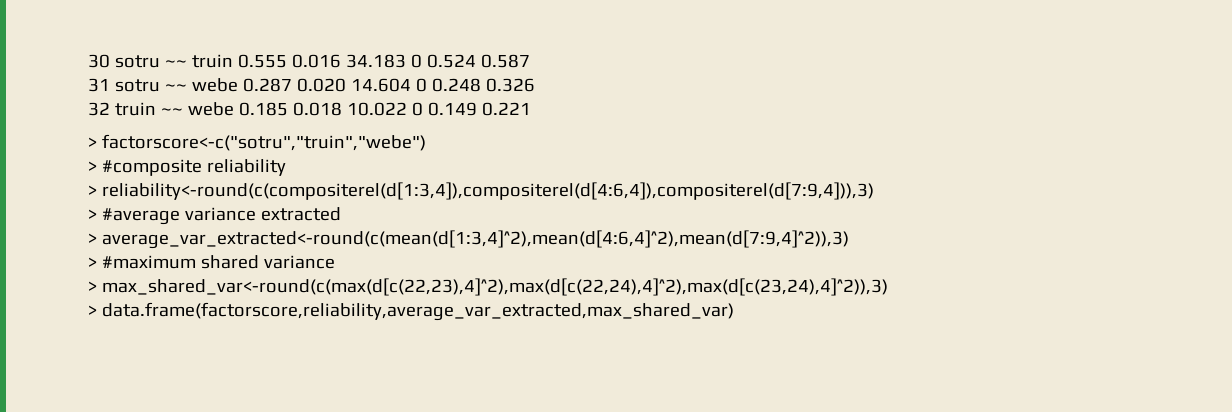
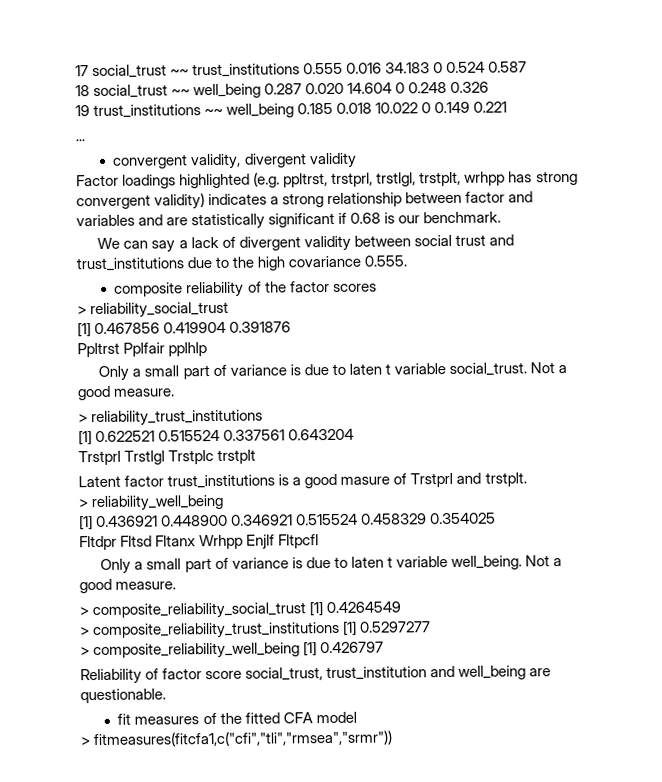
[88,54,233,68] 30 sotru ~~ truin -> [75,63,301,79] 17 social_trust ~~ trust_institutions
[88,78,238,92] 31 sotru ~~ webe -> [75,83,262,99] 18 social_trust ~~ well_being
[88,102,234,116] 32 truin ~~ webe -> [75,103,295,119] 19 trust_institutions ~~ well_being
[88,134,426,151] [88,159,286,176] [88,182,874,200] [88,207,341,225] [88,230,849,249] [88,255,335,269] [88,278,888,296] [88,302,734,321] > factorscore<-c("sotru","truin","webe") // > #composite reliability // > reliability<-round(c(compositerel(d[1:3,4]),compositerel(d[4:6,4]),compositerel(d[7:9,4])),3) // > #average variance extracted // > average_var_extracted<-round(c(mean(d[1:3,4]^2),mean(d[4:6,4]^2),mean(d[7:9,4]^2)),3) // > #maximum shared variance // > max_shared_var<-round(c(max(d[c(22,23),4]^2),max(d[c(22,24),4]^2),max(d[c(23,24),4]^2)),3) // > data.frame(factorscore,reliability,average_var_extracted,max_shared_var) -> [75,139,85,142] [112,152,357,170] [76,170,578,189] [76,191,534,210] [76,211,502,230] [97,234,514,253] [76,255,408,272] [114,281,377,298] [77,301,230,319] [77,321,292,338] [77,342,208,358] [98,362,568,381] [77,385,176,401] [78,409,264,427] [78,428,355,446] [78,449,257,466] [78,472,527,489] [78,494,225,512] [79,512,497,531] [79,534,320,551] [100,555,563,574] [79,578,177,594] [79,601,402,620] [80,620,432,640] [80,641,385,660] [80,665,552,685] [80,688,166,704] [117,711,357,725] [80,730,394,748] ... // convergent validity, divergent validity // Factor loadings highlighted (e.g. ppltrst, trstprl, trstlgl, trstplt, wrhpp has strong convergent validity) indicates a strong relationship between factor and variables and are statistically significant if 0.68 is our benchmark. // We can say a lack of divergent validity between social trust and trust_institutions due to the high covariance 0.555. // composite reliability of the factor scores // > reliability_social_trust // [1] 0.467856 0.419904 0.391876 // Ppltrst Pplfair pplhlp // Only a small part of variance is due to laten t variable social_trust. Not a good measure. // > reliability_trust_institutions // [1] 0.622521 0.515524 0.337561 0.643204 // Trstprl Trstlgl Trstplc trstplt // Latent factor trust_institutions is a good masure of Trstprl and trstplt. // > reliability_well_being // [1] 0.436921 0.448900 0.346921 0.515524 0.458329 0.354025 // Fltdpr Fltsd Fltanx Wrhpp Enjlf Fltpcfl // Only a small part of variance is due to laten t variable well_being. Not a good measure. // > composite_reliability_social_trust [1] 0.4264549 // > composite_reliability_trust_institutions [1] 0.5297277 // > composite_reliability_well_being [1] 0.426797 // Reliability of factor score social_trust, trust_institution and well_being are questionable. // fit measures of the fitted CFA model // > fitmeasures(fitcfa1,c("cfi","tli","rmsea","srmr"))

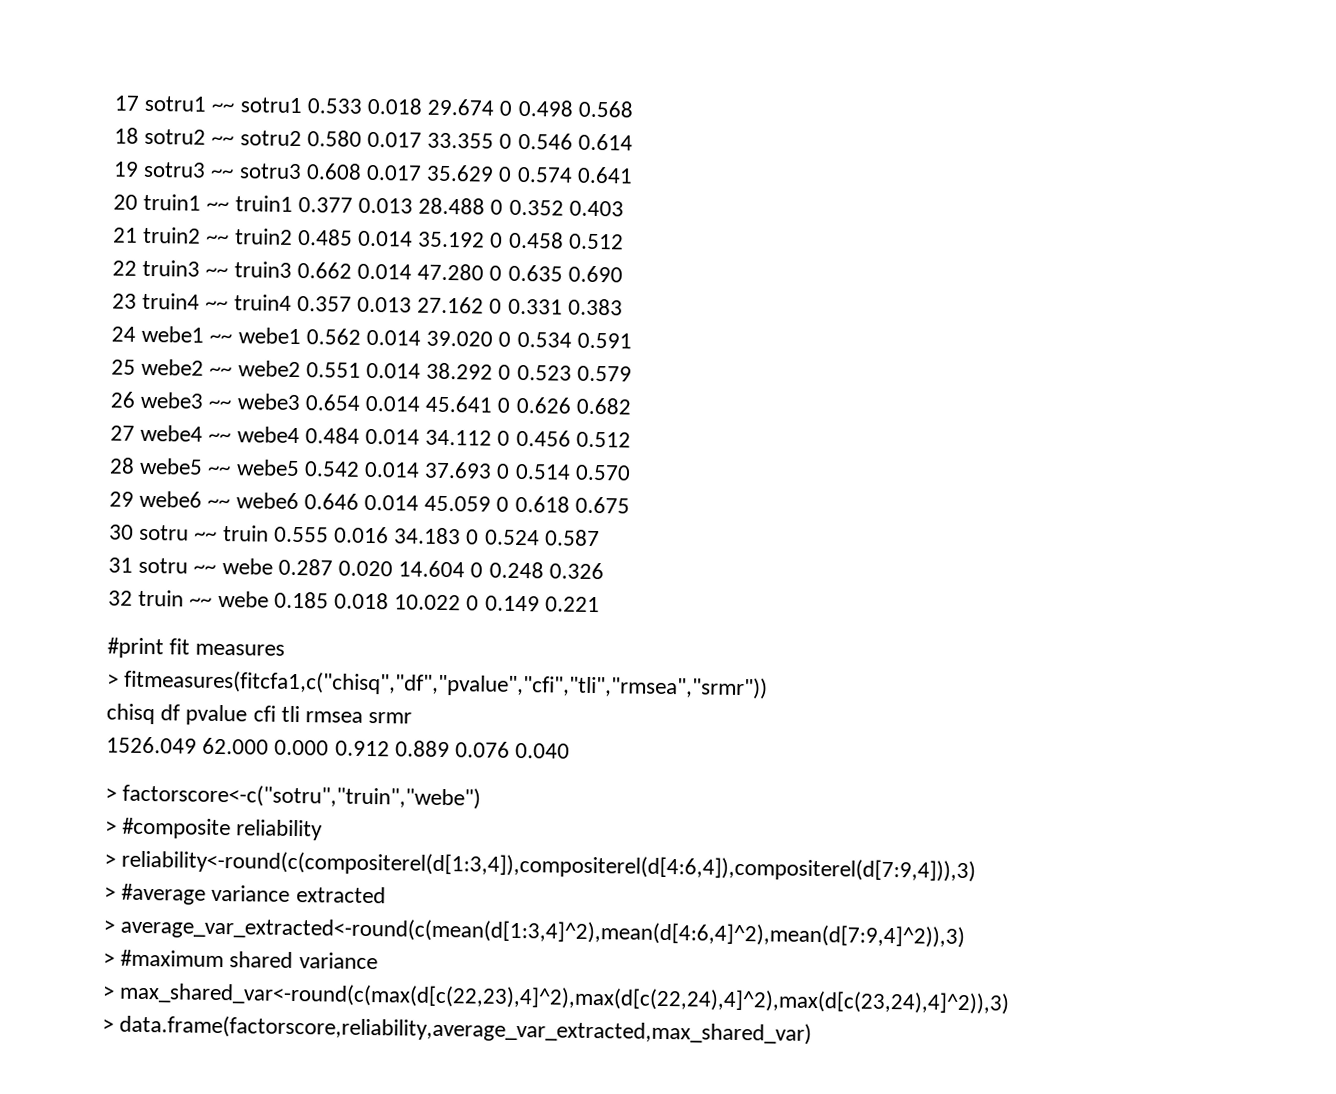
[92,63,301,79] social_trust ~~ trust_institutions -> [144,95,633,118] [114,127,633,151] [113,161,633,184] [113,193,624,217] [113,226,624,250] [112,259,623,283] [112,292,623,316] [111,325,632,349] [111,358,632,382] [110,391,631,415] [110,424,631,448] [109,457,631,481] [109,490,630,514] [109,524,269,542] sotru1 ~~ sotru1 0.533 0.018 29.674 0 0.498 0.568 // 18 sotru2 ~~ sotru2 0.580 0.017 33.355 0 0.546 0.614 // 19 sotru3 ~~ sotru3 0.608 0.017 35.629 0 0.574 0.641 // 20 truin1 ~~ truin1 0.377 0.013 28.488 0 0.352 0.403 // 21 truin2 ~~ truin2 0.485 0.014 35.192 0 0.458 0.512 // 22 truin3 ~~ truin3 0.662 0.014 47.280 0 0.635 0.690 // 23 truin4 ~~ truin4 0.357 0.013 27.162 0 0.331 0.383 // 24 webe1 ~~ webe1 0.562 0.014 39.020 0 0.534 0.591 // 25 webe2 ~~ webe2 0.551 0.014 38.292 0 0.523 0.579 // 26 webe3 ~~ webe3 0.654 0.014 45.641 0 0.626 0.682 // 27 webe4 ~~ webe4 0.484 0.014 34.112 0 0.456 0.512 // 28 webe5 ~~ webe5 0.542 0.014 37.693 0 0.514 0.570 // 29 webe6 ~~ webe6 0.646 0.014 45.059 0 0.618 0.675 // 30 sotru ~~ truin
[75,83,262,99] 18 social_trust ~~ well_being -> [108,557,273,575] 31 sotru ~~ webe
[75,103,295,119] 19 trust_institutions ~~ well_being -> [108,589,269,608] 32 truin ~~ webe
[75,139,85,142] [112,152,357,170] [76,170,578,189] [76,191,534,210] [76,211,502,230] [97,234,514,253] [76,255,408,272] [114,281,377,298] [77,301,230,319] [77,321,292,338] [77,342,208,358] [98,362,568,381] [77,385,176,401] [78,409,264,427] [78,428,355,446] [78,449,257,466] [78,472,527,489] [78,494,225,512] [79,512,497,531] [79,534,320,551] [100,555,563,574] [79,578,177,594] [79,601,402,620] [80,620,432,640] [80,641,385,660] [80,665,552,685] [80,688,166,704] [117,711,357,725] [80,730,394,748] ... // convergent validity, divergent validity // Factor loadings highlighted (e.g. ppltrst, trstprl, trstlgl, trstplt, wrhpp has strong convergent validity) indicates a strong relationship between factor and variables and are statistically significant if 0.68 is our benchmark. // We can say a lack of divergent validity between social trust and trust_institutions due to the high covariance 0.555. // composite reliability of the factor scores // > reliability_social_trust // [1] 0.467856 0.419904 0.391876 // Ppltrst Pplfair pplhlp // Only a small part of variance is due to laten t variable social_trust. Not a good measure. // > reliability_trust_institutions // [1] 0.622521 0.515524 0.337561 0.643204 // Trstprl Trstlgl Trstplc trstplt // Latent factor trust_institutions is a good masure of Trstprl and trstplt. // > reliability_well_being // [1] 0.436921 0.448900 0.346921 0.515524 0.458329 0.354025 // Fltdpr Fltsd Fltanx Wrhpp Enjlf Fltpcfl // Only a small part of variance is due to laten t variable well_being. Not a good measure. // > composite_reliability_social_trust [1] 0.4264549 // > composite_reliability_trust_institutions [1] 0.5297277 // > composite_reliability_well_being [1] 0.426797 // Reliability of factor score social_trust, trust_institution and well_being are questionable. // fit measures of the fitted CFA model // > fitmeasures(fitcfa1,c("cfi","tli","rmsea","srmr")) -> [107,637,286,659] [107,669,769,700] [106,703,413,726] [106,736,571,759] [105,783,482,810] [105,817,324,841] [104,849,977,883] [104,883,386,905] [103,915,966,949] [103,949,378,970] [102,981,1011,1015] [102,1014,813,1045] #print fit measures // > fitmeasures(fitcfa1,c("chisq","df","pvalue","cfi","tli","rmsea","srmr")) // chisq df pvalue cfi tli rmsea srmr // 1526.049 62.000 0.000 0.912 0.889 0.076 0.040 // > factorscore<-c("sotru","truin","webe") // > #composite reliability // > reliability<-round(c(compositerel(d[1:3,4]),compositerel(d[4:6,4]),compositerel(d[7:9,4])),3) // > #average variance extracted // > average_var_extracted<-round(c(mean(d[1:3,4]^2),mean(d[4:6,4]^2),mean(d[7:9,4]^2)),3) // > #maximum shared variance // > max_shared_var<-round(c(max(d[c(22,23),4]^2),max(d[c(22,24),4]^2),max(d[c(23,24),4]^2)),3) // > data.frame(factorscore,reliability,average_var_extracted,max_shared_var)

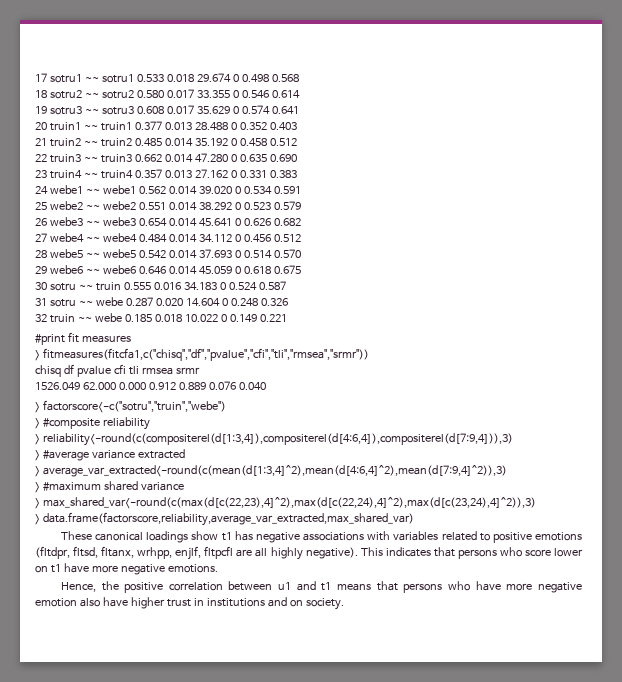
(813, 1029) none -> [60,531,582,543] [35,546,583,560] [35,563,218,575] [60,581,583,593] [35,597,344,610] // These canonical loadings show t1 has negative associations with variables related to positive emotions (fltdpr, fltsd, fltanx, wrhpp, enjlf, fltpcfl are all highly negative). This indicates that persons who score lower on t1 have more negative emotions. // Hence, the positive correlation between u1 and t1 means that persons who have more negative emotion also have higher trust in institutions and on society.

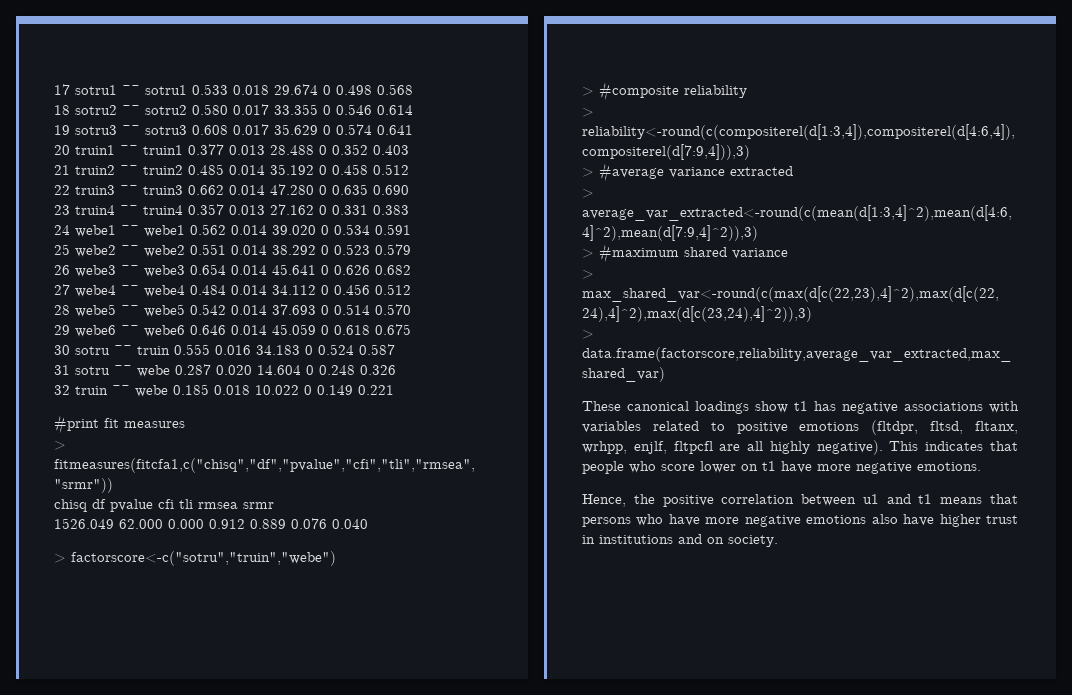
[457,549,497,559] persons -> [582,461,624,474] people
[35,598,77,607] emotion -> [806,515,867,524] emotions

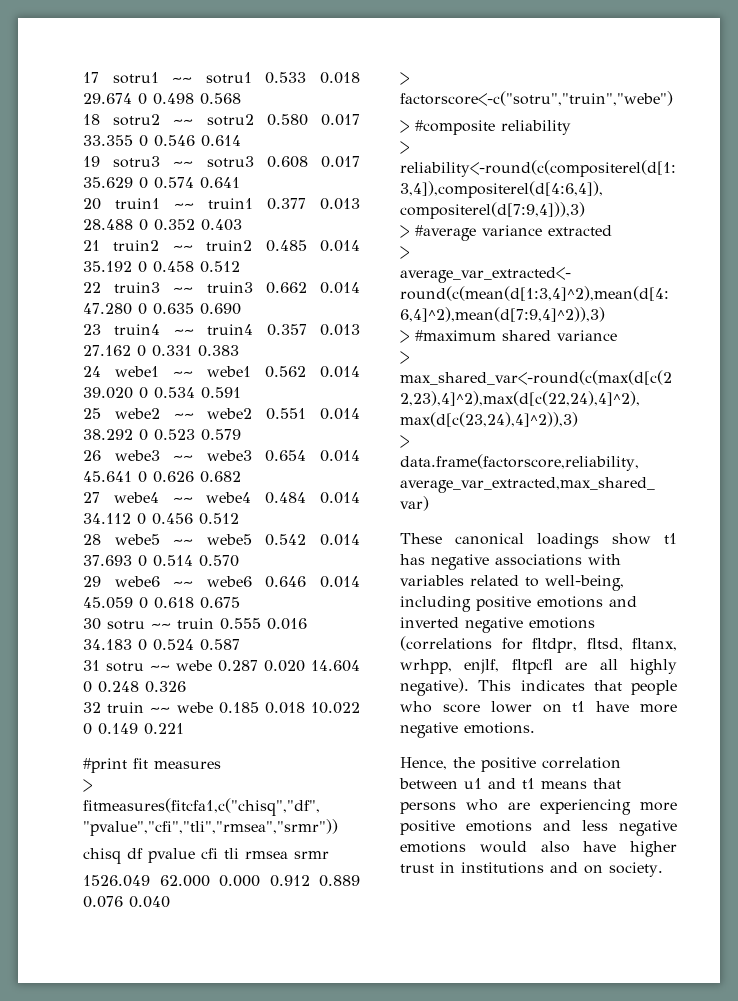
[736,420,919,435] positive emotions (fltdpr, -> [545,575,624,591] [400,596,637,612] [400,617,595,633] [400,636,577,653] well-being, including positive emotions and inverted negative emotions (correlations for fltdpr,
[668,514,867,527] have more negative emotions -> [508,799,677,815] [400,820,677,836] [400,841,527,853] are experiencing more positive emotions and less negative emotions would

